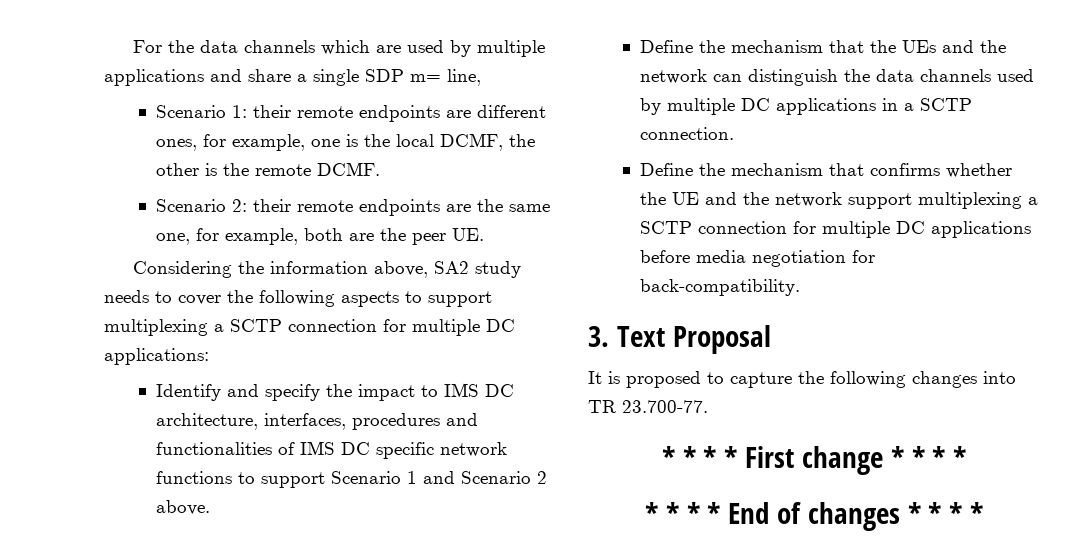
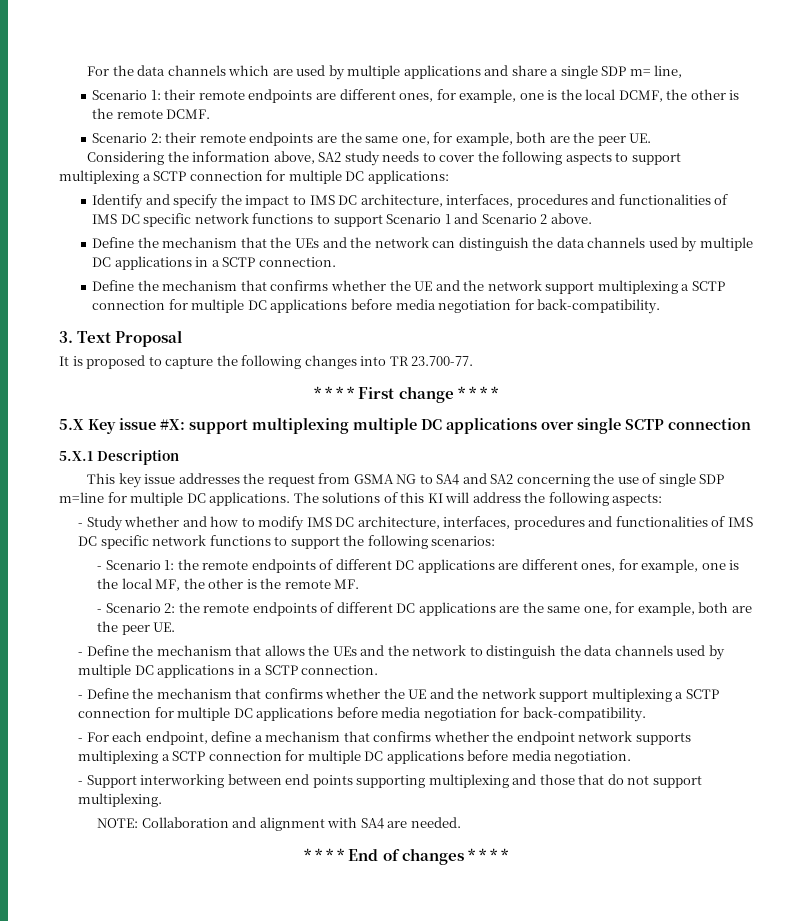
(967, 457) none -> [59,418,751,434] [59,450,179,465] [87,473,725,488] [59,492,663,506] [78,516,753,531] [78,535,496,549] [97,559,740,573] [97,578,360,591] [97,602,752,616] [97,621,176,635] [78,645,725,660] [78,664,379,678] [78,688,719,702] [78,707,646,722] [78,731,691,745] [78,750,632,764] [78,774,702,788] [78,793,163,807] [97,817,461,831] // 5.X Key issue #X: support multiplexing multiple DC applications over single SCTP connection // 5.X.1 Description // This key issue addresses the request from GSMA NG to SA4 and SA2 concerning the use of single SDP m=line for multiple DC applications. The solutions of this KI will address the following aspects: // - Study whether and how to modify IMS DC architecture, interfaces, procedures and functionalities of IMS DC specific network functions to support the following scenarios: // - Scenario 1: the remote endpoints of different DC applications are different ones, for example, one is the local MF, the other is the remote MF. // - Scenario 2: the remote endpoints of different DC applications are the same one, for example, both are the peer UE. // - Define the mechanism that allows the UEs and the network to distinguish the data channels used by multiple DC applications in a SCTP connection. // - Define the mechanism that confirms whether the UE and the network support multiplexing a SCTP connection for multiple DC applications before media negotiation for back-compatibility. // - For each endpoint, define a mechanism that confirms whether the endpoint network supports multiplexing a SCTP connection for multiple DC applications before media negotiation. // - Support interworking between end points supporting multiplexing and those that do not support multiplexing. // NOTE: Collaboration and alignment with SA4 are needed.

